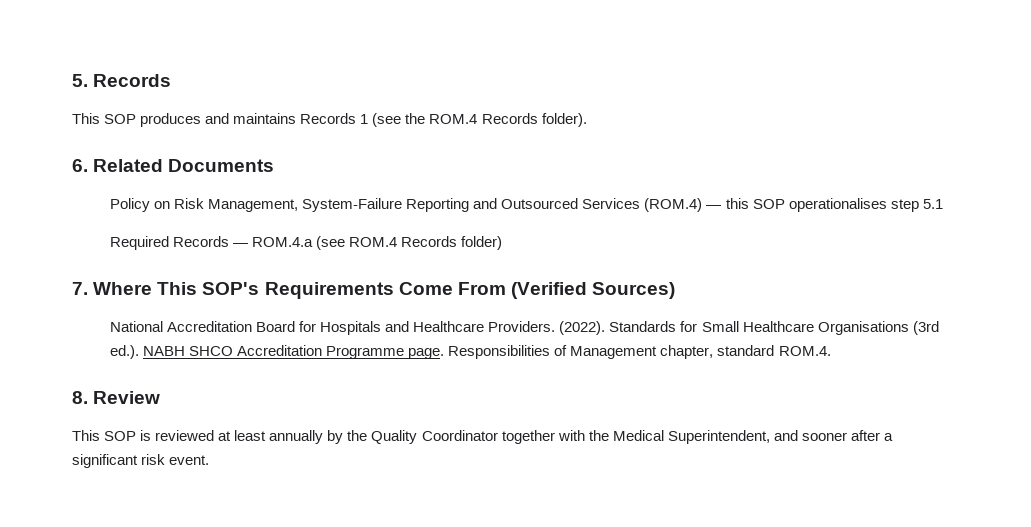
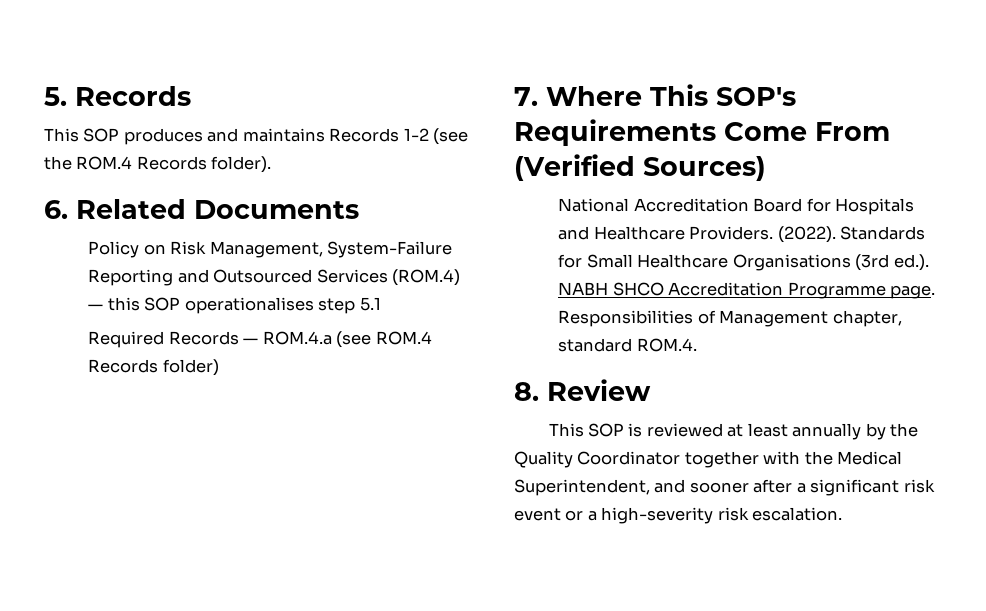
[360,114,369,124] 1 -> [403,128,429,141] 1-2
[169,455,210,465] event. -> [514,507,843,524] event or a high-severity risk escalation.

